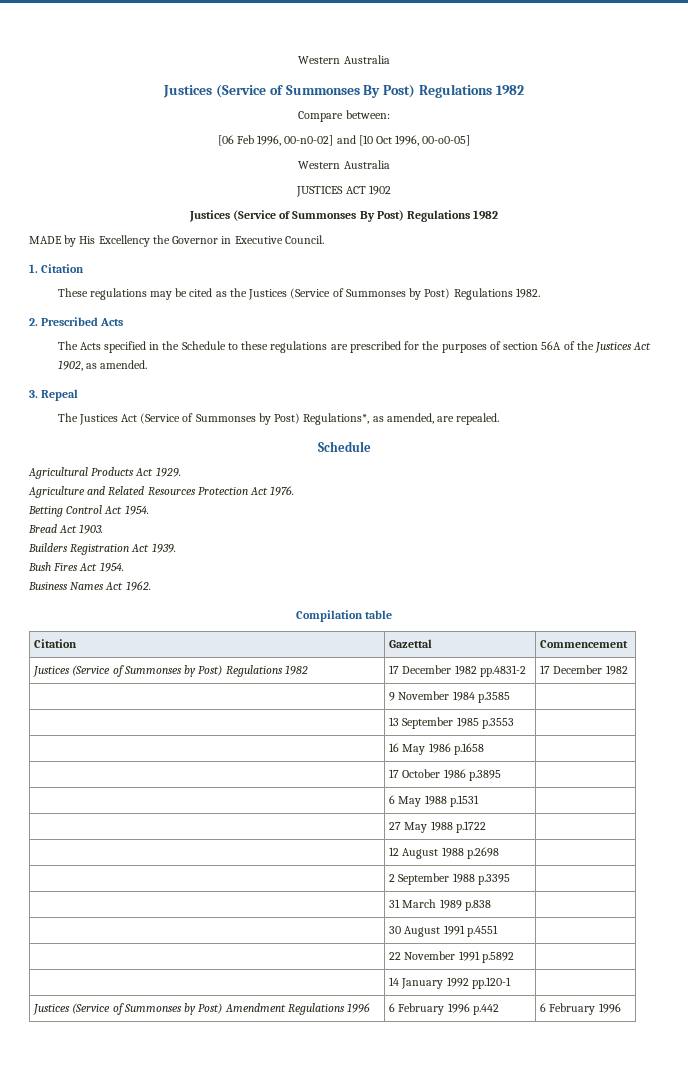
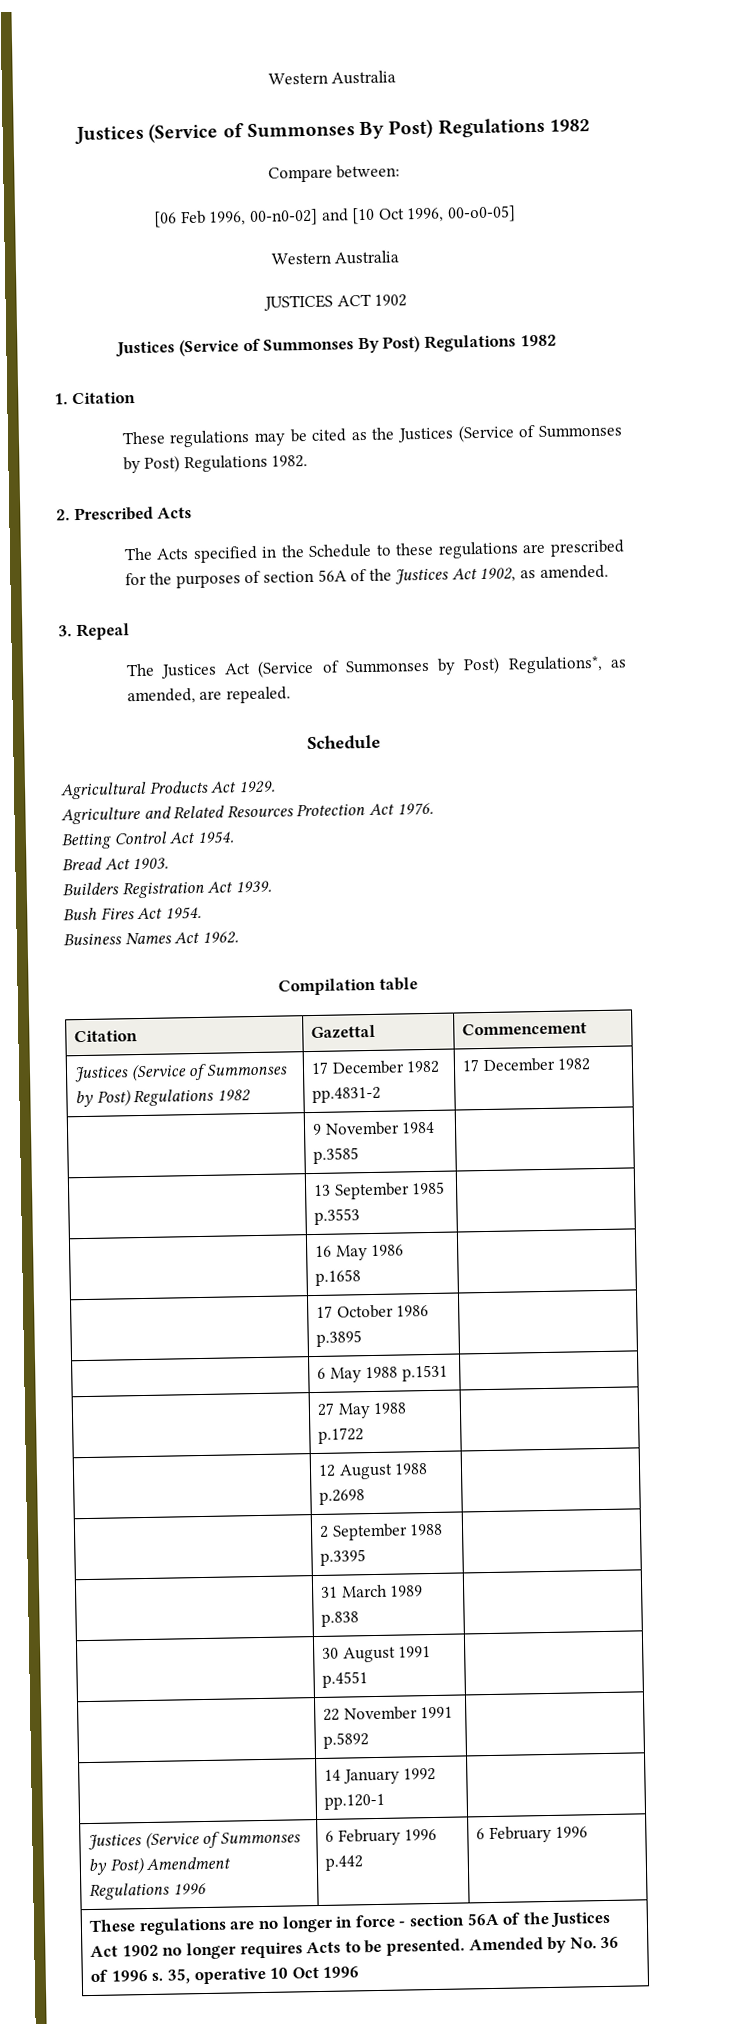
[29,235,324,247] // MADE by His Excellency the Governor in Executive Council. -> (557, 340) none
(621, 1008) none -> [89,1911,612,1936] [90,1936,620,1960] [90,1966,360,1985] // These regulations are no longer in force - section 56A of the Justices Act 1902 no longer requires Acts to be presented. Amended by No. 36 of 1996 s. 35, operative 10 Oct 1996

